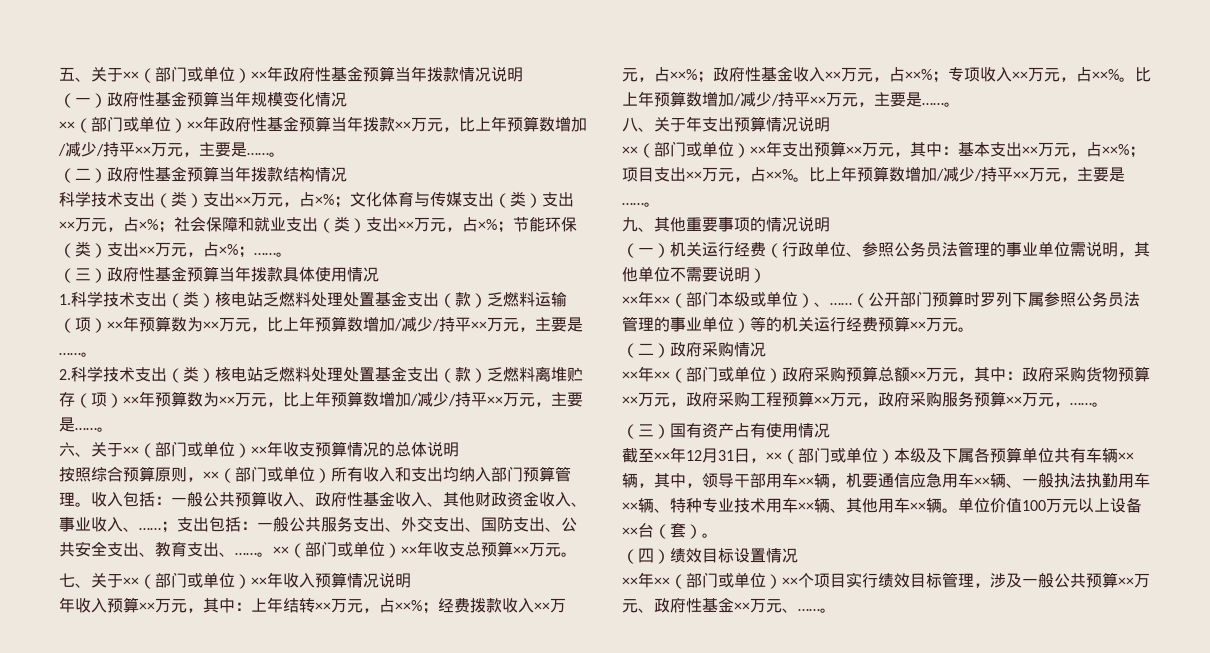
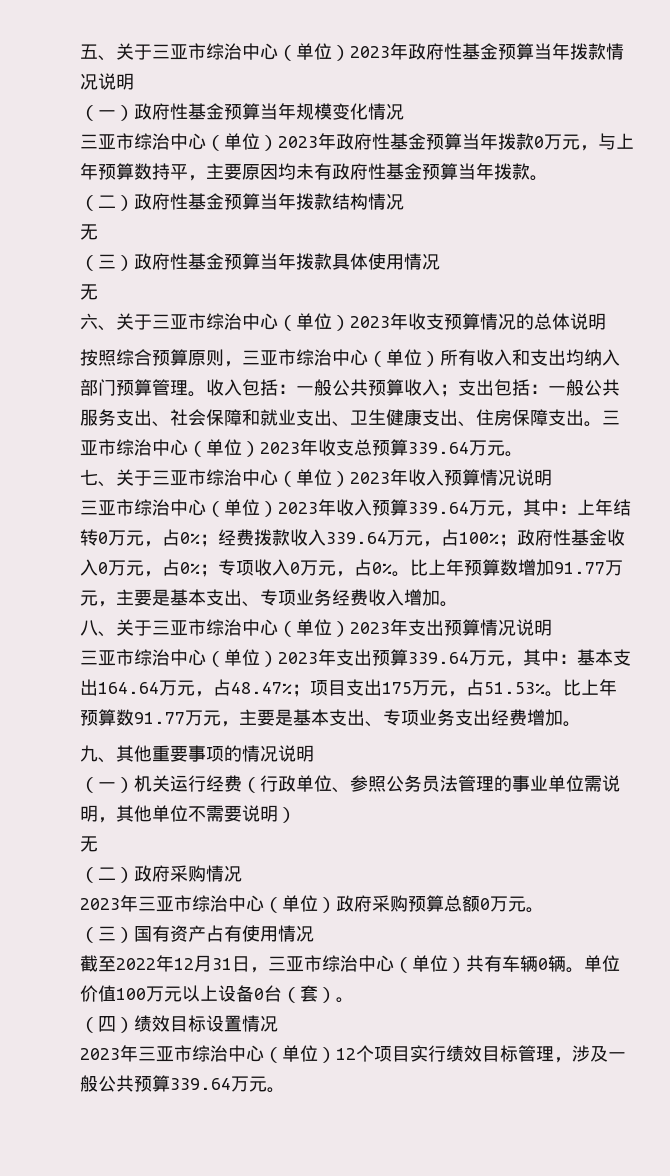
[123,66,267,83] ××（部门或单位）×× -> [152,43,390,61] 三亚市综治中心（单位）2023
[59,116,587,133] [58,142,269,157] ××（部门或单位）××年政府性基金预算当年拨款××万元，比上年预算数增加/减少/持平××万元，主要是…… -> [80,133,634,151] [80,163,530,181] 三亚市综治中心（单位）2023年政府性基金预算当年拨款0万元，与上年预算数持平，主要原因均未有政府性基金预算当年拨款
[59,191,574,208] [59,216,577,233] [59,241,292,258] 科学技术支出（类）支出××万元，占×%；文化体育与传媒支出（类）支出××万元，占×%；社会保障和就业支出（类）支出××万元，占×%；节能环保（类）支出××万元，占×%；……。 -> [80,224,98,240] 无
[59,291,567,308] [59,316,583,333] [59,352,97,357] [59,366,583,383] [59,391,583,408] [59,417,113,432] [59,441,267,458] 1.科学技术支出（类）核电站乏燃料处理处置基金支出（款）乏燃料运输（项）××年预算数为××万元，比上年预算数增加/减少/持平××万元，主要是……。 // 2.科学技术支出（类）核电站乏燃料处理处置基金支出（款）乏燃料离堆贮存（项）××年预算数为××万元，比上年预算数增加/减少/持平××万元，主要是……。 // 六、关于××（部门或单位）×× -> [80,284,98,300] [80,313,390,331] 无 // 六、关于三亚市综治中心（单位）2023
[203,466,283,483] ××（部门或 -> [242,349,386,367] 三亚市综治中心（
[299,492,587,507] [59,517,161,532] 、政府性基金收入、其他财政资金收入、事业收入、…… -> (440, 387) none
[401,517,577,532] [59,541,417,558] 外交支出、国防支出、公共安全支出、教育支出、……。××（部门或单位）×× -> [170,409,620,427] [80,439,300,457] 社会保障和就业支出、卫生健康支出、住房保障支出。三亚市综治中心（单位）2023
[513,546,529,555] ×× -> [408,442,469,454] 339.64
[123,572,267,589] ××（部门或单位）×× -> [152,469,390,487] 三亚市综治中心（单位）2023
[59,597,155,613] 年收入预算×× -> [80,499,469,517] 三亚市综治中心（单位）2023年收入预算339.64
[315,598,422,613] ××万元，占××% -> [98,529,200,547] 0万元，占0%
[534,598,566,613] [622,67,697,82] ××万元，占××% -> [326,529,499,547] 339.64万元，占100%
[825,67,932,82] ××万元，占××% -> [98,559,200,577] 0万元，占0%
[1012,67,1151,82] [622,91,960,107] [622,117,686,132] ××万元，占××%。比上年预算数增加/减少/持平××万元，主要是……。 // 八、关于 -> [290,559,623,577] [80,589,458,607] [80,619,390,637] 0万元，占0%。比上年预算数增加91.77万元，主要是基本支出、专项业务经费收入增加。 // 八、关于三亚市综治中心（单位）2023
[622,141,862,158] ××（部门或单位）××年支出预算×× -> [80,649,469,667] 三亚市综治中心（单位）2023年支出预算339.64
[1022,142,1129,157] ××万元，占××% -> [98,679,292,697] 164.64万元，占48.47%
[686,166,1125,182] [622,203,644,205] ××万元，占××%。比上年预算数增加/减少/持平××万元，主要是…… -> [382,679,617,697] [80,709,563,727] 175万元，占51.53%。比上年预算数91.77万元，主要是基本支出、专项业务支出经费增加
[622,291,1140,308] [622,316,974,333] ××年××（部门本级或单位）、……（公开部门预算时罗列下属参照公务员法管理的事业单位）等的机关运行经费预算××万元。 -> [80,836,98,852] 无
[622,366,734,383] ××年××（部门或 -> [80,895,282,913] 2023年三亚市综治中心（
[910,366,1150,382] [622,391,1092,407] ××万元，其中：政府采购货物预算××万元，政府采购工程预算××万元，政府采购服务预算××万元，…… -> [480,896,526,912] 0万元
[654,452,670,461] ×× -> [116,958,156,970] 2022
[766,447,1134,464] [622,472,1150,488] [622,498,926,513] ××（部门或单位）本级及下属各预算单位共有车辆××辆，其中，领导干部用车××辆，机要通信应急用车××辆、一般执法执勤用车××辆、特种专业技术用车××辆、其他用车×× -> [268,955,548,973] 三亚市综治中心（单位）共有车辆0
[622,527,638,536] ×× -> [254,988,264,1000] 0
[622,572,798,589] ××年××（部门或单位）×× -> [80,1045,356,1063] 2023年三亚市综治中心（单位）12
[1118,573,1150,588] [622,598,820,613] ××万元、政府性基金××万元、…… -> [170,1076,267,1092] 339.64万元

